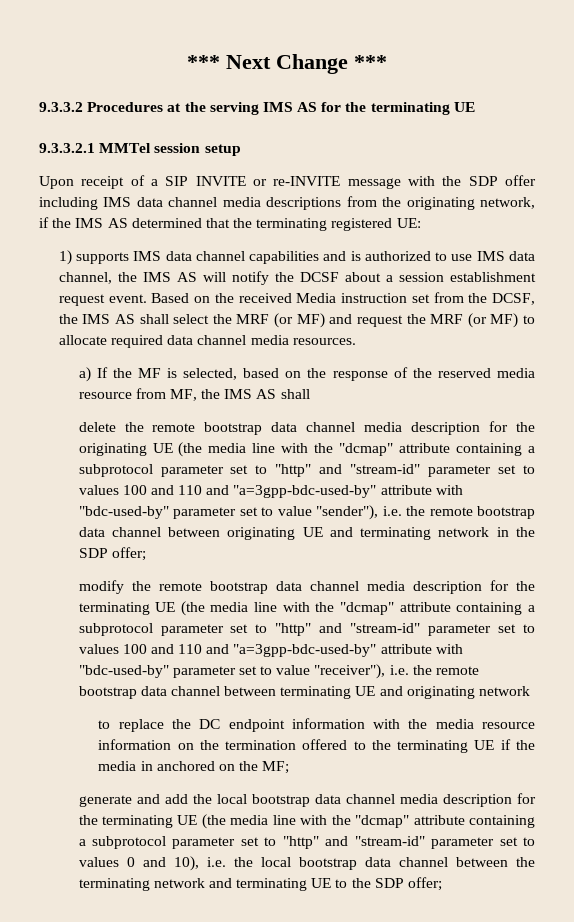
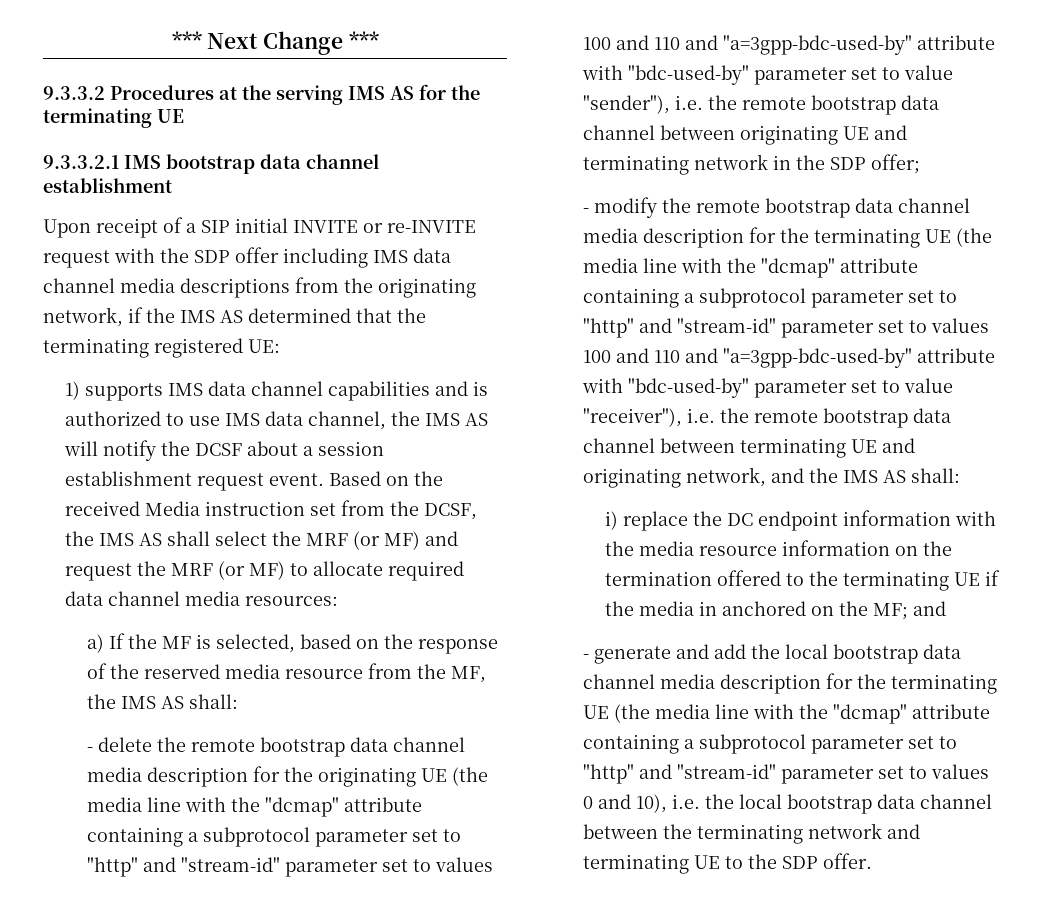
[99,143,241,156] MMTel session setup -> [124,154,379,174] [43,178,172,193] IMS bootstrap data channel establishment
(189, 181) none -> [235,218,288,233] initial
[347,178,401,189] message -> [43,250,110,268] request
[292,338,356,345] resources. -> [245,596,339,606] resources:
(166, 393) none -> [417,664,447,679] the
[280,389,310,399] shall // -> [189,694,239,709] [87,747,94,752] shall: // -
(146, 554) none -> [583,208,590,213] -
[479,686,531,696] [98,720,111,729] network // to -> [686,467,961,487] [605,511,619,530] network, and the IMS AS shall: // i)
(290, 767) // -> [913,601,947,616] [583,654,590,659] and // -
[408,877,443,891] offer; -> [823,853,873,869] offer.

